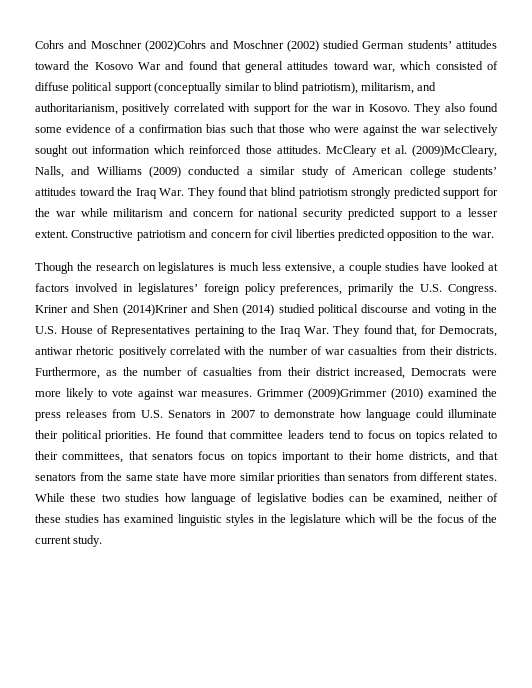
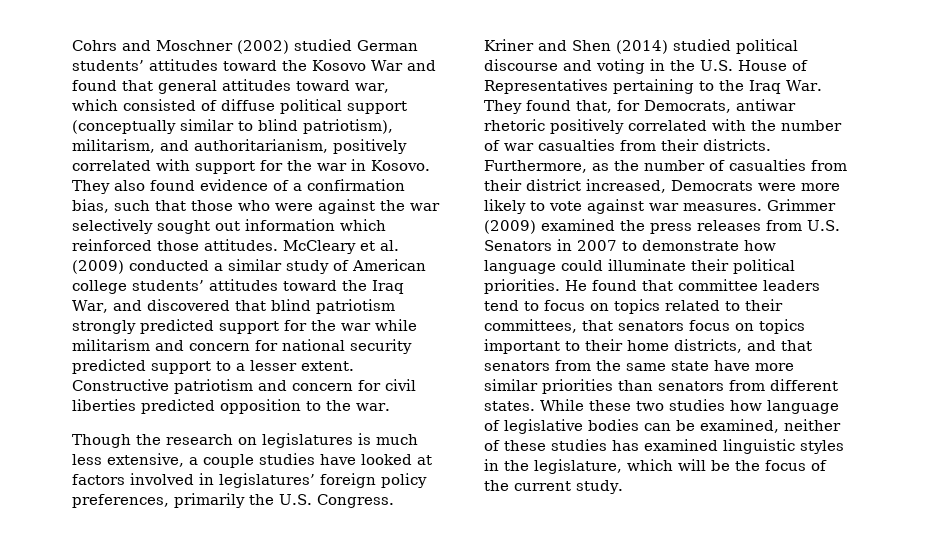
[144,40,284,52] (2002)Cohrs and Moschner -> (233, 45) none
[35,127,62,133] some -> (195, 185) none
[206,124,226,133] bias -> [72,199,109,213] bias,
[412,145,498,157] [35,166,142,178] (2009)McCleary, Nalls, and Williams -> (399, 245) none
[159,187,247,199] War. They found -> [72,299,230,313] War, and discovered
[122,304,240,316] (2014)Kriner and Shen -> (611, 45) none
[308,388,424,400] (2009)Grimmer (2010) -> [484,220,536,234] (2009)
[290,514,342,526] legislature -> [534,459,622,474] legislature,

